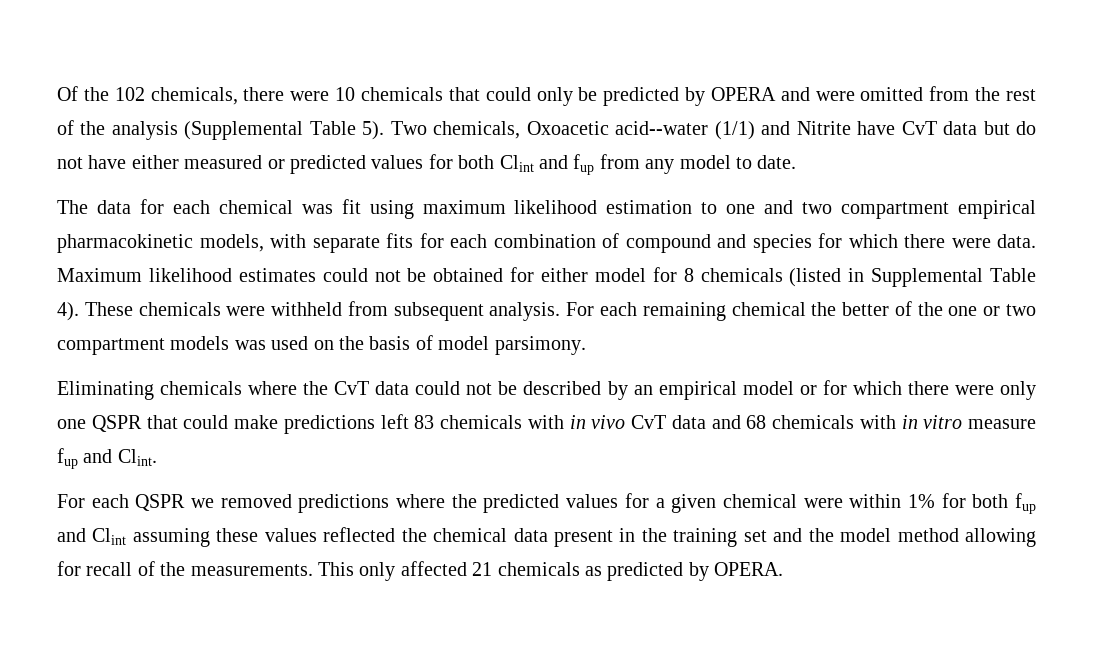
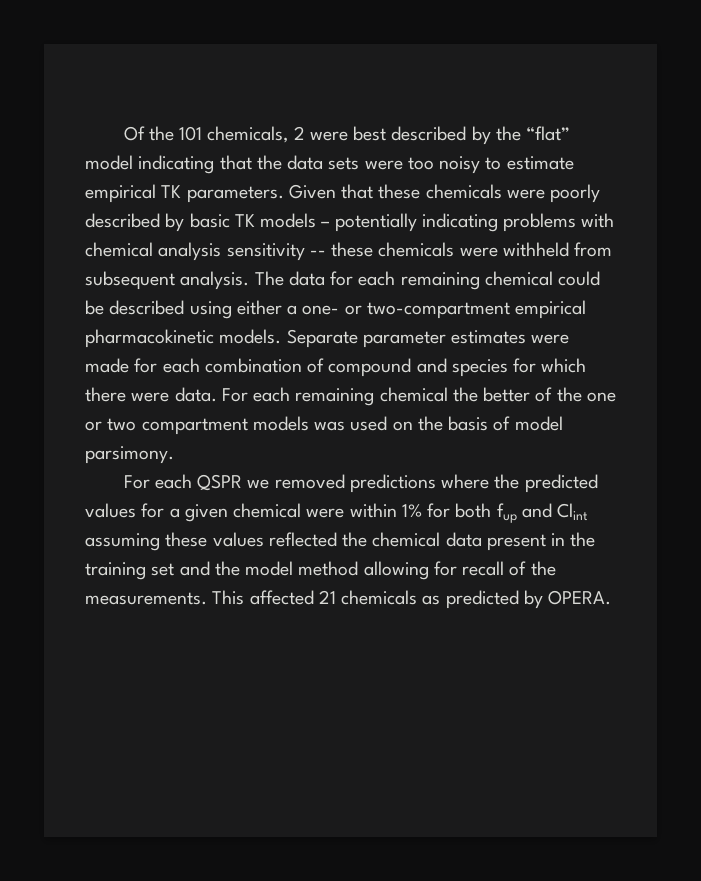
[114,86,1037,106] [57,120,1037,140] [57,154,797,175] [57,199,1036,219] [57,233,413,253] 102 chemicals, there were 10 chemicals that could only be predicted by OPERA and were omitted from the rest of the analysis (Supplemental Table 5). Two chemicals, Oxoacetic acid--water (1/1) and Nitrite have CvT data but do not have either measured or predicted values for both Clint and fup from any model to date. // The data for each chemical was fit using maximum likelihood estimation to one and two compartment empirical pharmacokinetic models, with separate fits -> [179,126,571,145] [85,155,574,174] [85,184,601,203] [85,213,615,232] [85,242,613,261] [85,271,601,290] [85,300,587,319] [85,329,570,348] [85,358,129,373] 101 chemicals, 2 were best described by the “flat” model indicating that the data sets were too noisy to estimate empirical TK parameters. Given that these chemicals were poorly described by basic TK models – potentially indicating problems with chemical analysis sensitivity -- these chemicals were withheld from subsequent analysis. The data for each remaining chemical could be described using either a one- or two-compartment empirical pharmacokinetic models. Separate parameter estimates were made
[57,267,1036,287] [57,301,561,321] Maximum likelihood estimates could not be obtained for either model for 8 chemicals (listed in Supplemental Table 4). These chemicals were withheld from subsequent analysis. -> (217, 394) none
[57,380,1036,400] [57,414,1036,434] [57,448,157,469] // Eliminating chemicals where the CvT data could not be described by an empirical model or for which there were only one QSPR that could make predictions left 83 chemicals with in vivo CvT data and 68 chemicals with in vitro measure fup and Clint. -> (174, 455) none
[359,562,396,581] only -> (245, 597) none

